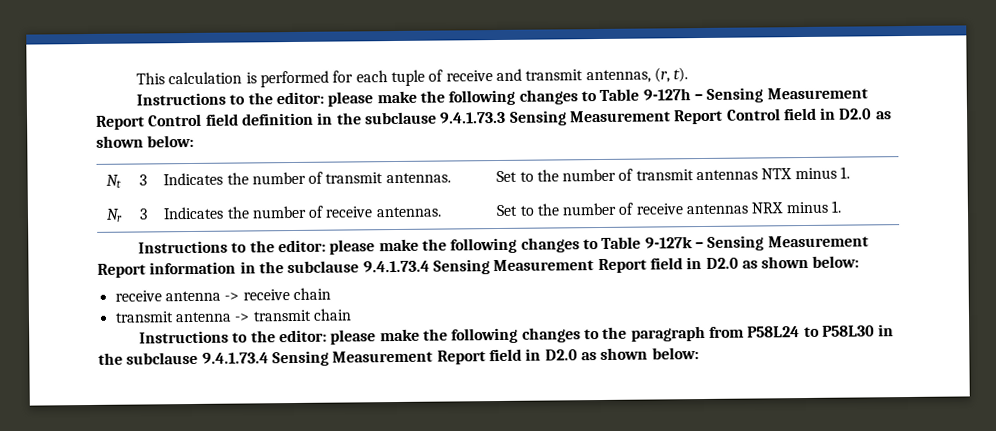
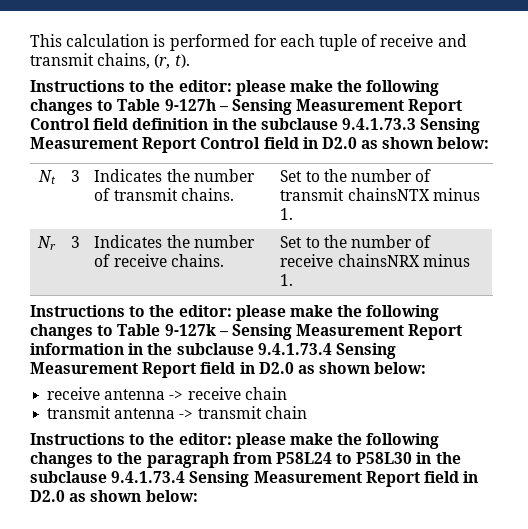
[585,69,651,84] antennas, -> [97,53,151,69] chains,
[385,172,451,184] antennas. -> [180,188,234,201] chains.
[696,168,793,181] antennas NTX -> [347,188,430,201] chainsNTX
[375,206,442,218] antennas. -> [170,254,224,267] chains.
[686,202,784,215] antennas NRX -> [337,254,420,267] chainsNRX

